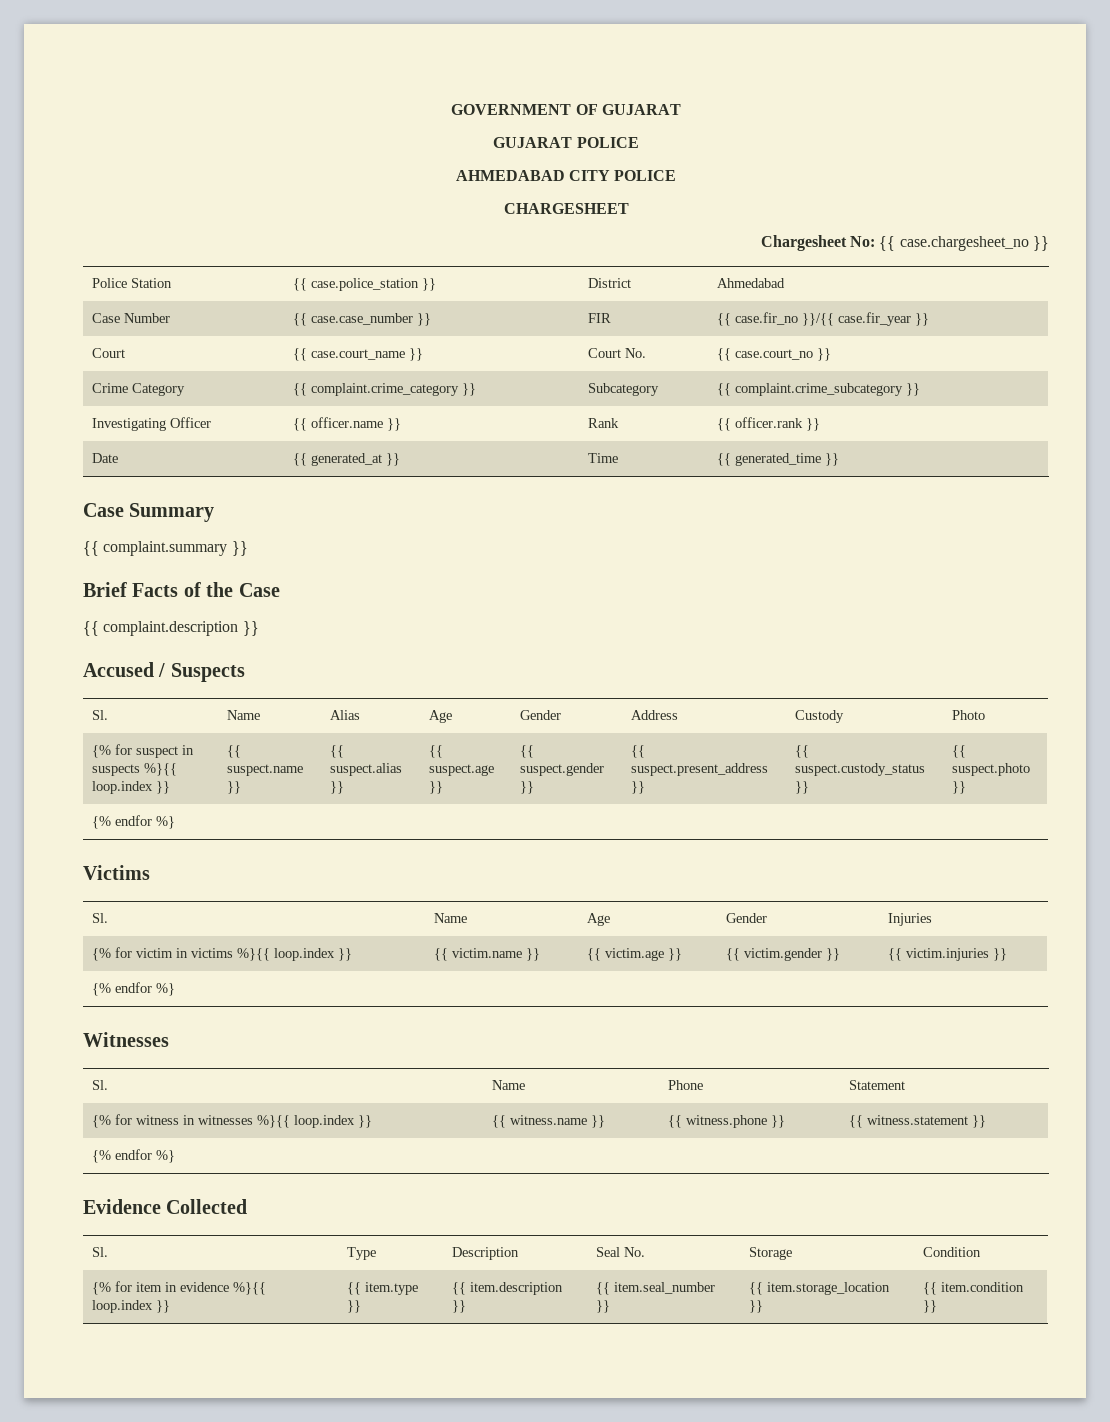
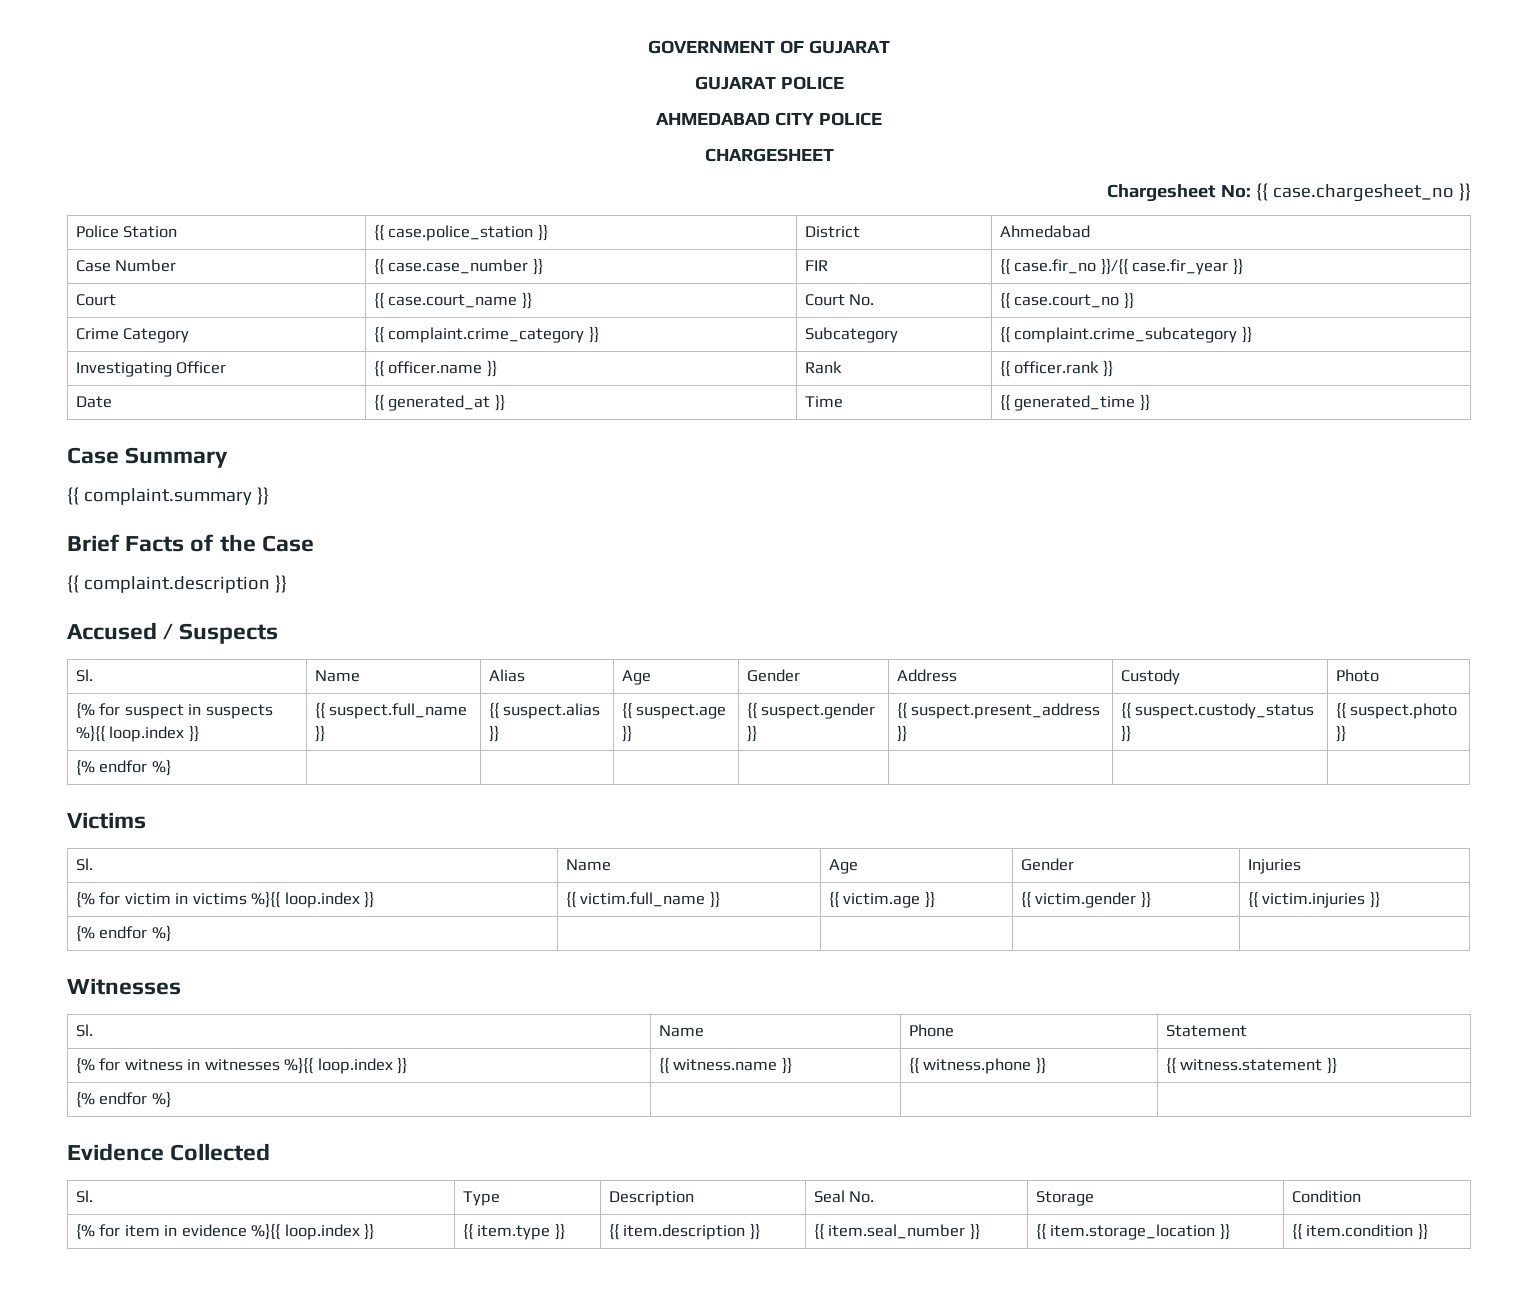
[227,764,304,776] suspect.name -> [329,703,468,719] suspect.full_name
[452,948,523,958] victim.name -> [580,892,706,907] victim.full_name

